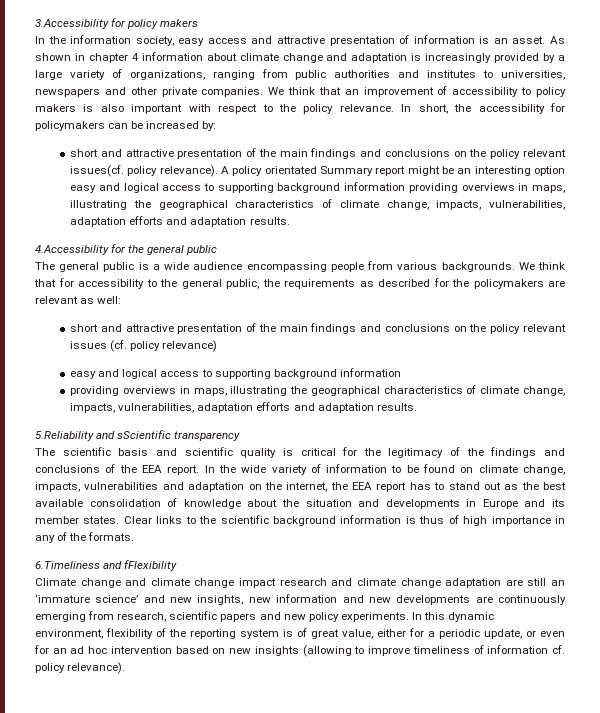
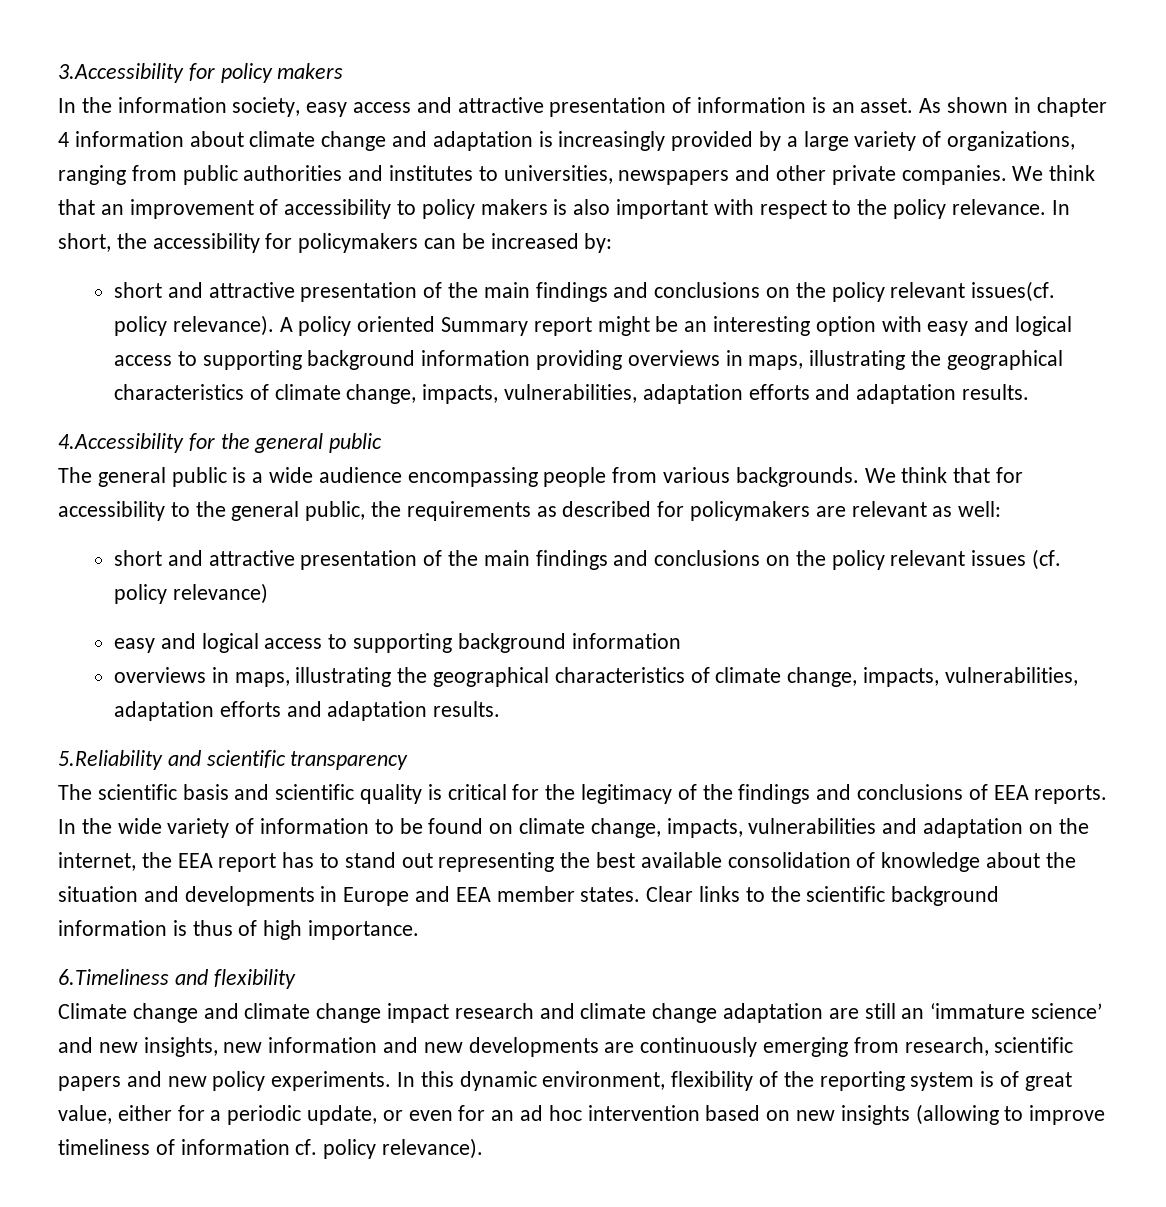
[264,166,317,174] orientated -> [357,316,436,332] oriented
(565, 171) none -> [881,316,922,332] with
[452,279,469,287] the -> (685, 509) none
[70,386,120,396] providing -> (681, 641) none
[117,430,172,439] sScientific -> [206,750,286,768] scientific
[119,465,200,475] the EEA report. -> [993,785,1108,804] EEA reports.
[504,484,519,490] as -> [438,852,555,872] representing
[551,499,565,507] its -> [455,887,491,902] EEA
[491,516,566,526] [35,532,135,543] importance in any of the formats. -> [308,920,420,940] importance.
[124,560,178,571] fFlexibility -> [213,969,296,989] flexibility

